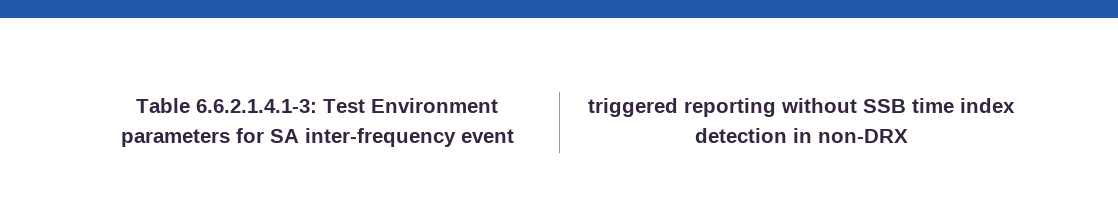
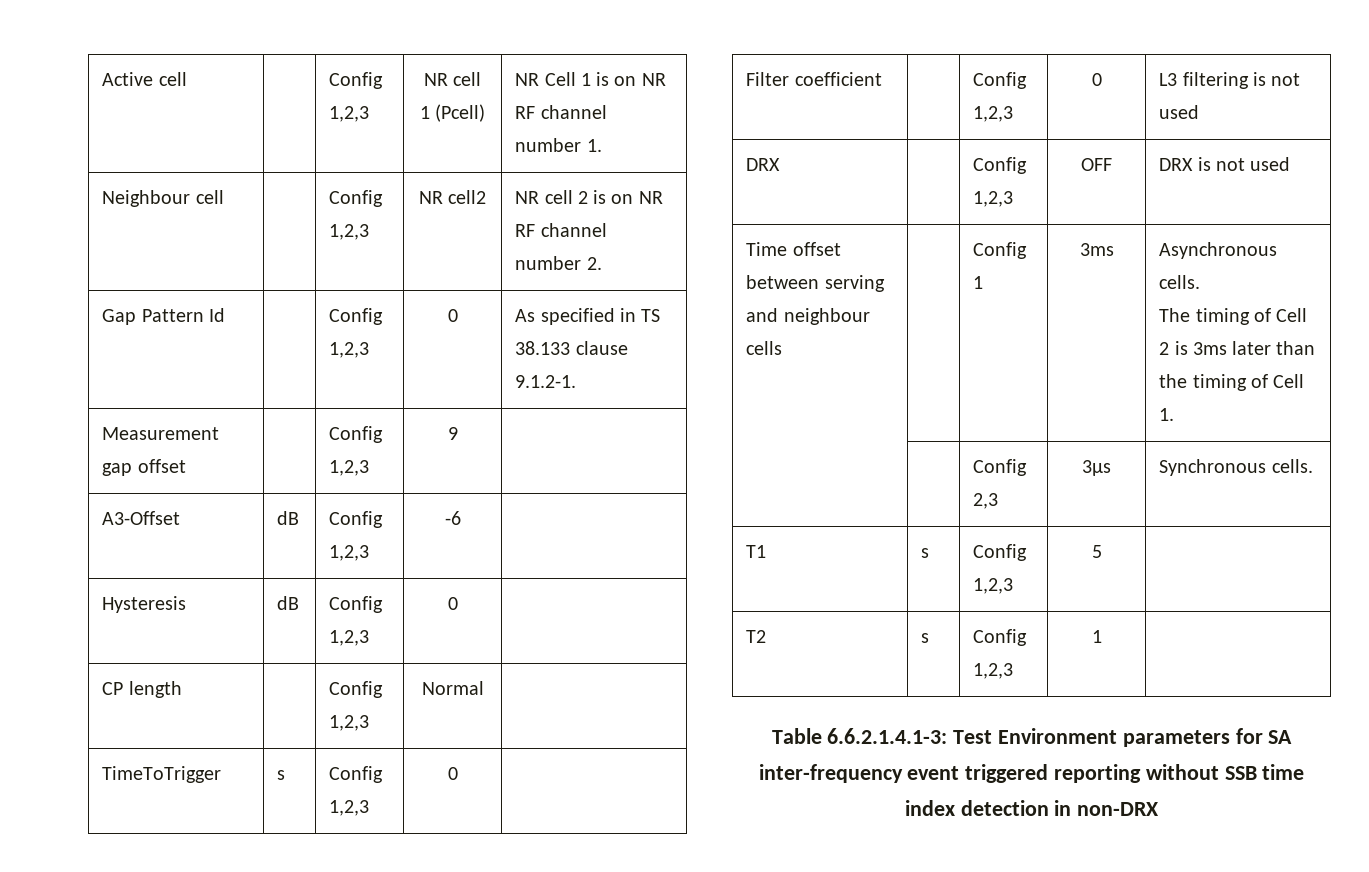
(136, 105) none -> [102,72,187,86] [329,72,384,89] [329,106,370,122] [423,72,482,86] [419,104,486,122] [515,72,666,86] [515,105,607,119] [515,138,602,152] [102,190,224,207] [329,190,384,207] [329,224,370,240] [418,190,487,204] [515,190,663,204] [515,223,607,237] [515,256,602,270] [102,308,225,325] [329,308,384,325] [329,342,370,358] [447,309,458,322] [515,308,661,325] [515,341,628,355] [515,375,577,388] [102,427,220,440] [102,459,186,476] [329,426,384,443] [329,460,370,476] [447,427,458,440] [102,511,181,525] [277,511,300,525] [329,511,384,528] [329,545,370,561] [444,511,461,525] [102,596,187,613] [277,596,300,610] [329,596,384,613] [329,630,370,646] [447,597,458,610] [102,681,182,698] [329,681,384,698] [329,715,370,731] [421,681,484,695] [102,766,222,783] [277,770,286,780] [329,766,384,783] [329,800,370,816] [447,767,458,780] [746,72,882,86] [973,72,1028,89] [973,106,1014,122] [1091,73,1102,86] [1159,72,1301,89] [1159,105,1200,119] [746,158,781,171] [973,157,1028,174] [973,191,1014,207] [1081,158,1112,171] [1159,157,1291,171] [746,242,841,256] [746,275,885,292] [746,308,870,325] [746,341,783,355] [973,242,1028,259] [973,276,984,289] [1079,243,1114,256] [1159,242,1278,259] [1159,275,1201,289] [1159,308,1308,325] [1159,341,1316,355] [1159,374,1305,391] [1159,408,1175,421] [973,459,1028,476] [973,493,999,509] [1082,460,1111,476] [1159,459,1313,476] [746,545,767,558] [921,548,930,558] [973,544,1028,561] [973,578,1014,594] [1091,545,1102,558] [746,630,767,643] [921,633,930,643] [973,629,1028,646] [973,663,1014,679] [1091,630,1102,643] Active cell | | Config 1,2,3 | NR cell 1 (Pcell) | NR Cell 1 is on NR RF channel number 1. // Neighbour cell | | Config 1,2,3 | NR cell2 | NR cell 2 is on NR RF channel number 2. // Gap Pattern Id | | Config 1,2,3 | 0 | As specified in TS 38.133 clause 9.1.2-1. // Measurement gap offset | | Config 1,2,3 | 9 | // A3-Offset | dB | Config 1,2,3 | -6 | // Hysteresis | dB | Config 1,2,3 | 0 | // CP length | | Config 1,2,3 | Normal | // TimeToTrigger | s | Config 1,2,3 | 0 | // Filter coefficient | | Config 1,2,3 | 0 | L3 filtering is not used // DRX | | Config 1,2,3 | OFF | DRX is not used // Time offset between serving and neighbour cells | | Config 1 | 3ms | Asynchronous cells. // The timing of Cell 2 is 3ms later than the timing of Cell 1. // | | Config 2,3 | 3μs | Synchronous cells. // T1 | s | Config 1,2,3 | 5 | // T2 | s | Config 1,2,3 | 1 | //

